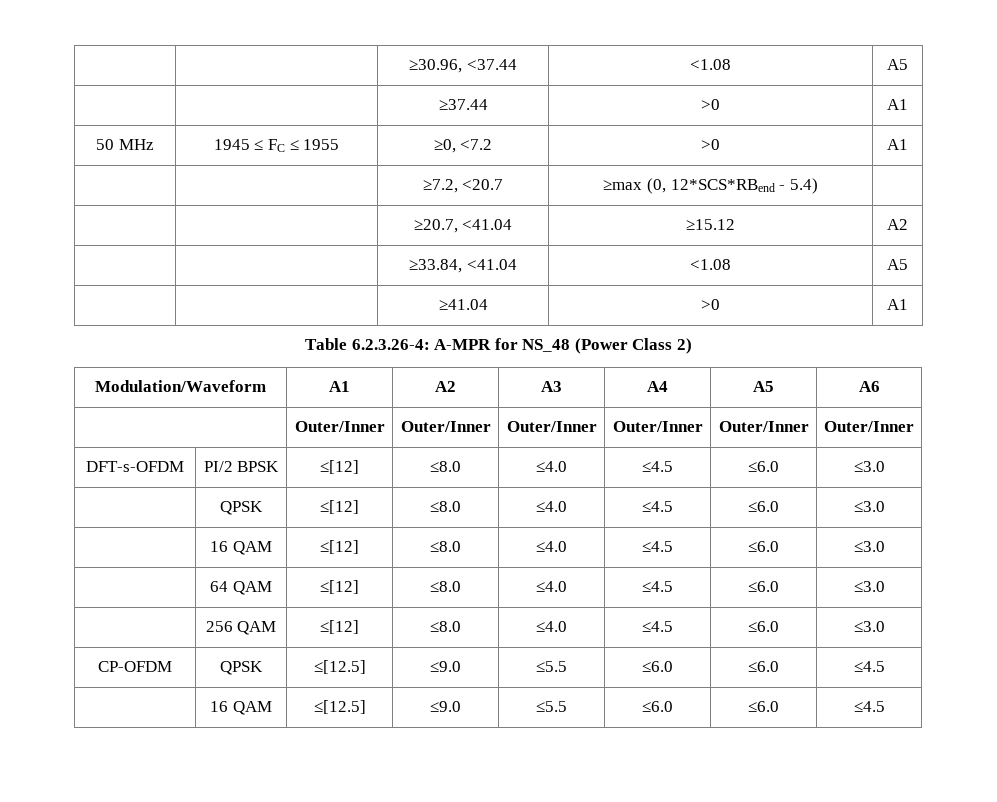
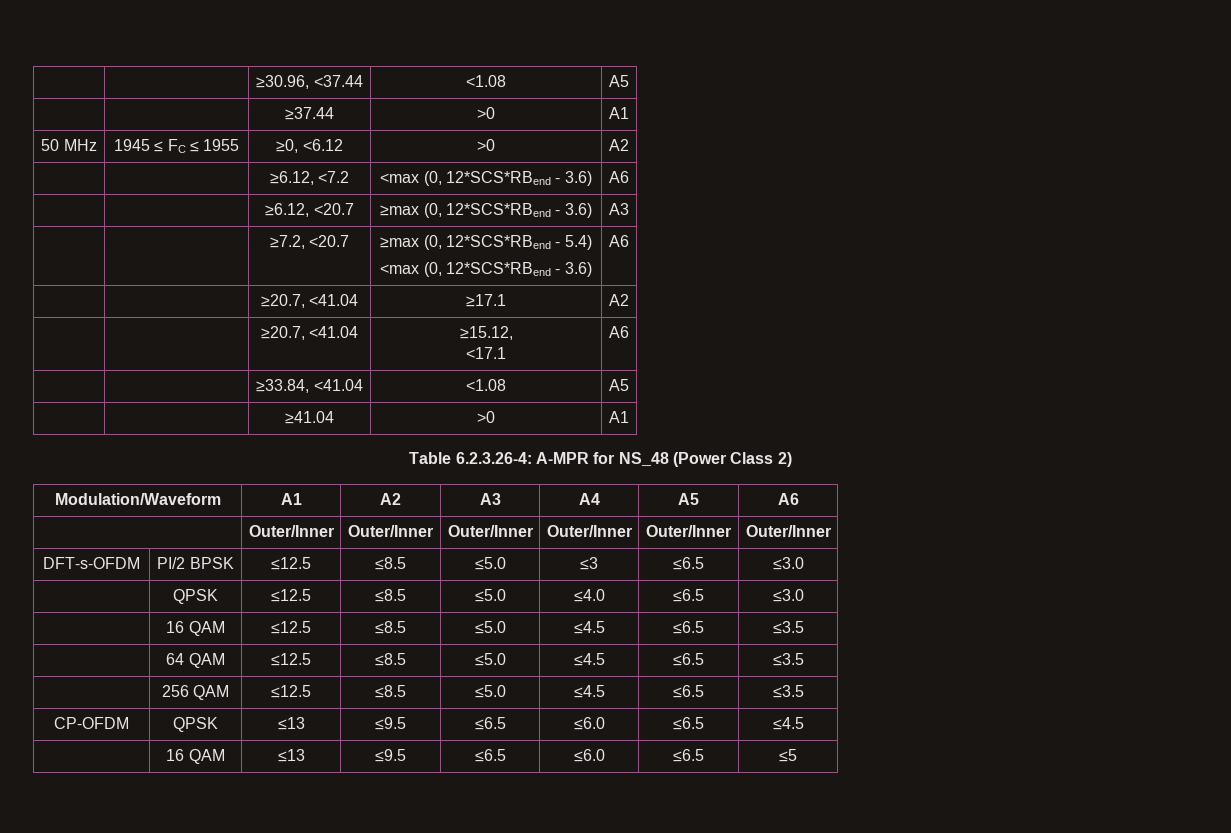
[460,139,493,150] [701,139,720,150] [887,139,908,150] <7.2 | >0 | A1 -> [302,139,343,151] [477,139,496,151] [609,139,629,151] [269,171,350,185] [380,171,592,186] [609,171,629,183] [265,203,354,217] [380,203,592,218] [609,203,629,215] <6.12 | >0 | A2 // | | ≥6.12, <7.2 | <max (0, 12*SCS*RBend - 3.6) | A6 // | | ≥6.12, <20.7 | ≥max (0, 12*SCS*RBend - 3.6) | A3
[413,219,513,233] [686,219,735,230] [887,219,908,230] | // | | ≥20.7, <41.04 | ≥15.12 | A2 -> [380,262,592,277] [609,235,629,247] [260,294,359,308] [466,294,507,307] [609,294,629,306] [260,326,359,340] [459,326,513,340] [466,347,507,359] [609,326,629,338] // <max (0, 12*SCS*RBend - 3.6) | A6 // | | ≥20.7, <41.04 | ≥17.1 | A2 // | | ≥20.7, <41.04 | ≥15.12, // <17.1 | A6
[320,460,359,474] [430,461,461,472] [536,461,567,472] [642,461,673,472] [748,461,779,472] ≤[12] | ≤8.0 | ≤4.0 | ≤4.5 | ≤6.0 -> [271,557,311,570] [375,557,406,570] [474,557,506,570] [580,557,598,570] [673,557,704,570] ≤12.5 | ≤8.5 | ≤5.0 | ≤3 | ≤6.5
[320,500,359,514] [430,501,461,512] [536,501,567,512] [642,501,673,512] [748,501,779,512] ≤[12] | ≤8.0 | ≤4.0 | ≤4.5 | ≤6.0 -> [271,589,311,602] [375,589,406,602] [474,589,506,602] [573,589,605,602] [673,589,704,602] ≤12.5 | ≤8.5 | ≤5.0 | ≤4.0 | ≤6.5
[320,540,359,554] [430,541,461,552] [536,541,567,552] [642,541,673,552] [748,541,779,552] [853,541,885,552] ≤[12] | ≤8.0 | ≤4.0 | ≤4.5 | ≤6.0 | ≤3.0 -> [271,621,311,634] [375,621,406,634] [474,621,506,634] [573,621,605,634] [673,621,704,634] [772,621,804,634] ≤12.5 | ≤8.5 | ≤5.0 | ≤4.5 | ≤6.5 | ≤3.5
[320,580,359,594] [430,581,461,592] [536,581,567,592] [642,581,673,592] [748,581,779,592] [853,581,885,592] ≤[12] | ≤8.0 | ≤4.0 | ≤4.5 | ≤6.0 | ≤3.0 -> [271,653,311,666] [375,653,406,666] [474,653,506,666] [573,653,605,666] [673,653,704,666] [772,653,804,666] ≤12.5 | ≤8.5 | ≤5.0 | ≤4.5 | ≤6.5 | ≤3.5
[320,620,359,634] [430,621,461,632] [536,621,567,632] [642,621,673,632] [748,621,779,632] [853,621,885,632] ≤[12] | ≤8.0 | ≤4.0 | ≤4.5 | ≤6.0 | ≤3.0 -> [271,685,311,698] [375,685,406,698] [474,685,506,698] [573,685,605,698] [673,685,704,698] [772,685,804,698] ≤12.5 | ≤8.5 | ≤5.0 | ≤4.5 | ≤6.5 | ≤3.5
[313,660,366,674] [430,661,461,672] [536,661,567,672] [642,661,673,672] [748,661,779,672] ≤[12.5] | ≤9.0 | ≤5.5 | ≤6.0 | ≤6.0 -> [277,717,305,730] [375,717,406,730] [474,717,506,730] [573,717,605,730] [673,717,704,730] ≤13 | ≤9.5 | ≤6.5 | ≤6.0 | ≤6.5
[313,700,366,714] [430,701,461,712] [536,701,567,712] [642,701,673,712] [748,701,779,712] [853,701,885,712] ≤[12.5] | ≤9.0 | ≤5.5 | ≤6.0 | ≤6.0 | ≤4.5 -> [277,749,305,762] [375,749,406,762] [474,749,506,762] [573,749,605,762] [673,749,704,762] [779,749,797,762] ≤13 | ≤9.5 | ≤6.5 | ≤6.0 | ≤6.5 | ≤5

